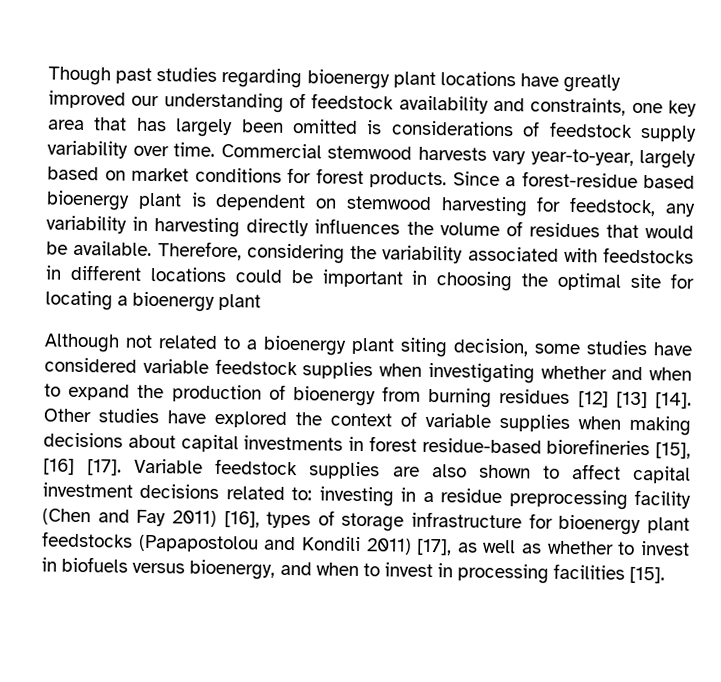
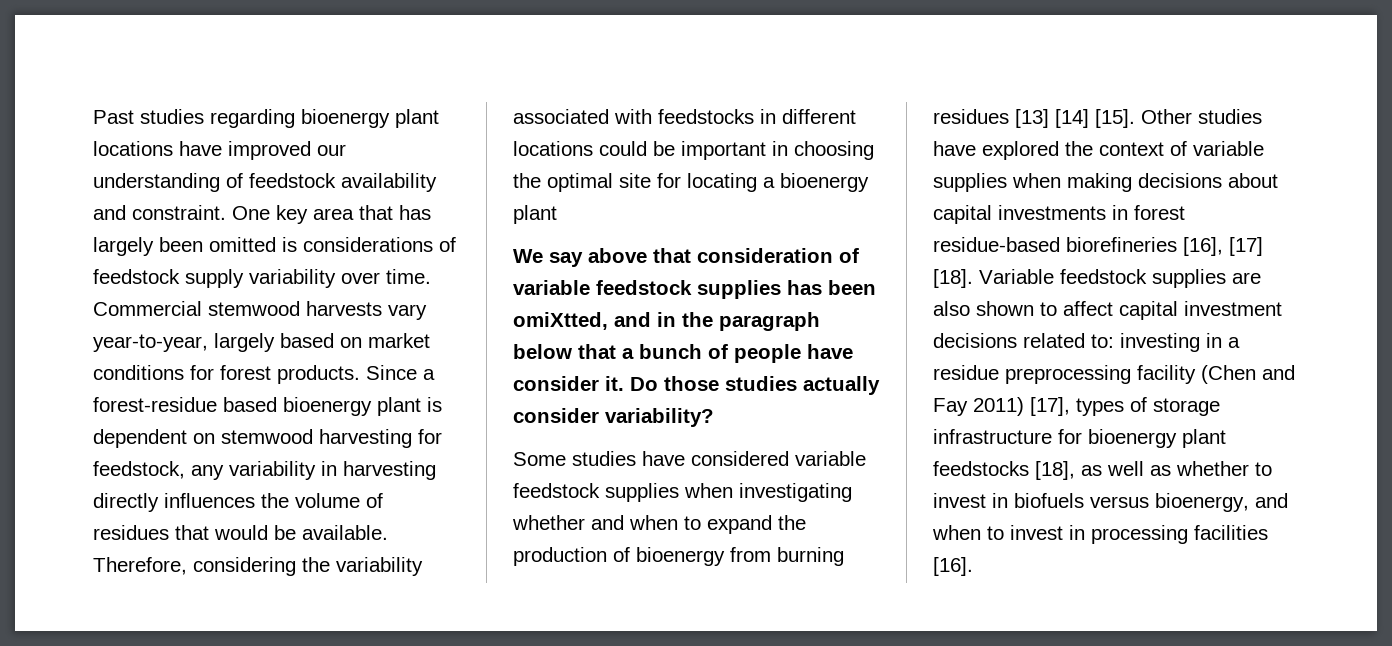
[48,66,153,86] Though past -> [93,110,134,124] Past
[563,73,622,93] greatly -> (222, 148) none
[530,97,663,116] constraints, one -> [132,205,270,220] constraint. One
[44,333,580,358] Although not related to a bioenergy plant siting decision, some -> [513,248,859,267] [513,280,876,299] [513,312,820,331] [513,344,853,363] [513,376,880,395] [513,408,714,427] [513,452,566,466] We say above that consideration of variable feedstock supplies has been omiXtted, and in the paragraph below that a bunch of people have consider it. Do those studies actually consider variability? // Some
[577,391,693,409] [12] [13] [14]. -> [1015,109,1135,128] [13] [14] [15].
[655,442,691,459] [43,458,123,476] [15], [16] [17]. -> [1183,237,1263,256] [933,269,973,288] [16], [17] [18].
[223,511,260,528] [16], -> [1030,397,1070,416] [17],
[137,534,453,556] (Papapostolou and Kondili 2011) [17], -> [1035,461,1075,480] [18],
[629,566,666,584] [15]. -> [933,557,973,576] [16].

